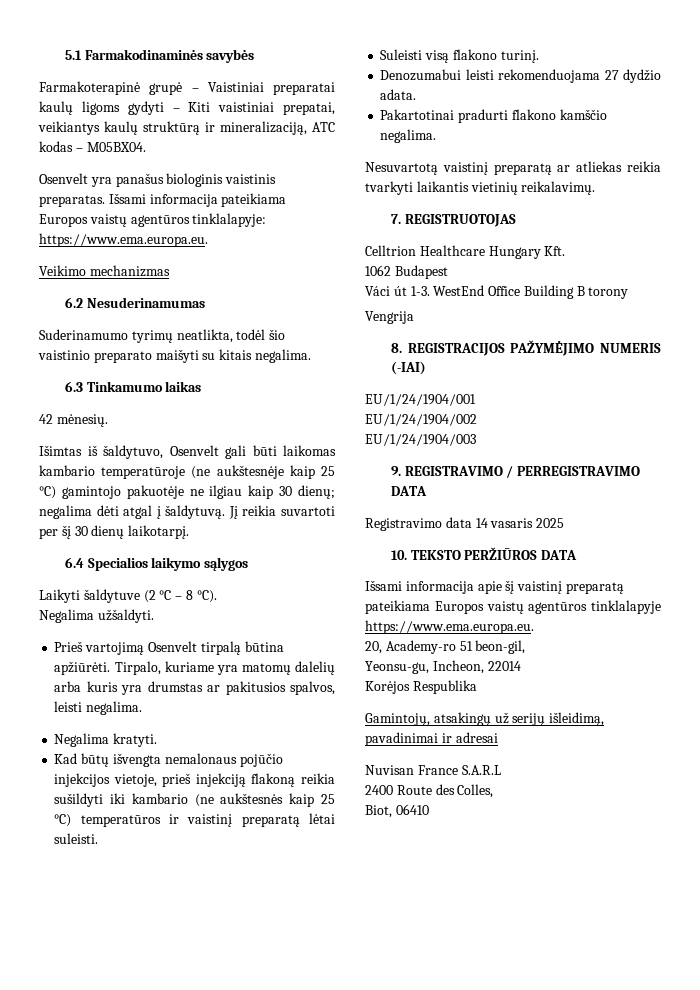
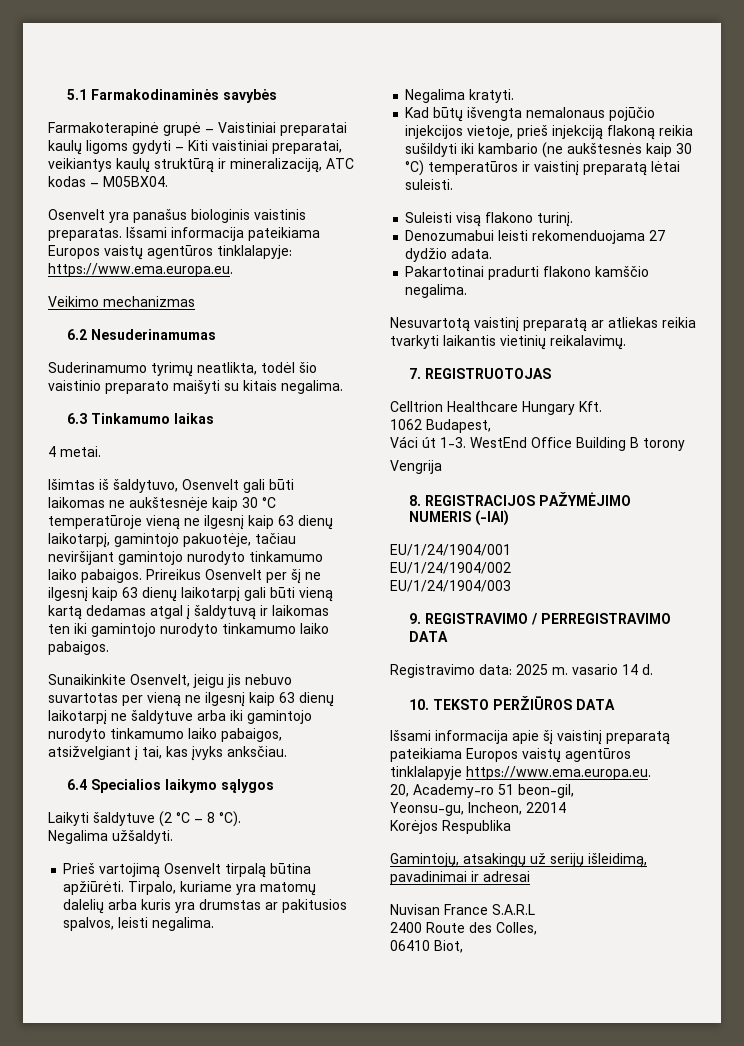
[283,102,335,115] prepatai, -> [272,140,342,154] preparatai,
[39,414,108,427] 42 mėnesių. -> [48,446,101,457] 4 metai.
[39,465,336,479] [39,485,335,499] [39,505,335,519] [39,525,190,539] kambario temperatūroje (ne aukštesnėje kaip 25 °C) gamintojo pakuotėje ne ilgiau kaip 30 dienų; negalima dėti atgal į šaldytuvą. Jį reikia suvartoti per šį 30 dienų laikotarpį. -> [109,497,276,511] [48,515,333,530] [48,533,296,548] [48,551,323,565] [48,569,321,584] [48,587,333,602] [48,605,329,620] [48,623,329,637] [48,641,109,655] [48,674,292,688] [48,692,334,707] [48,710,312,725] [48,728,282,742] [48,746,287,761] ne aukštesnėje kaip 30 °C temperatūroje vieną ne ilgesnį kaip 63 dienų laikotarpį, gamintojo pakuotėje, tačiau neviršijant gamintojo nurodyto tinkamumo laiko pabaigos. Prireikus Osenvelt per šį ne ilgesnį kaip 63 dienų laikotarpį gali būti vieną kartą dedamas atgal į šaldytuvą ir laikomas ten iki gamintojo nurodyto tinkamumo laiko pabaigos. // Sunaikinkite Osenvelt, jeigu jis nebuvo suvartotas per vieną ne ilgesnį kaip 63 dienų laikotarpį ne šaldytuve arba iki gamintojo nurodyto tinkamumo laiko pabaigos, atsižvelgiant į tai, kas įvyks anksčiau.
[321,794,335,804] 25 -> [676,143,693,154] 30
[394,265,448,279] Budapest -> [426,419,491,433] Budapest,
[445,517,565,528] data 14 vasaris 2025 -> [479,664,653,675] data: 2025 m. vasario 14 d.
[365,804,429,818] Biot, 06410 -> [390,940,463,953] 06410 Biot,

